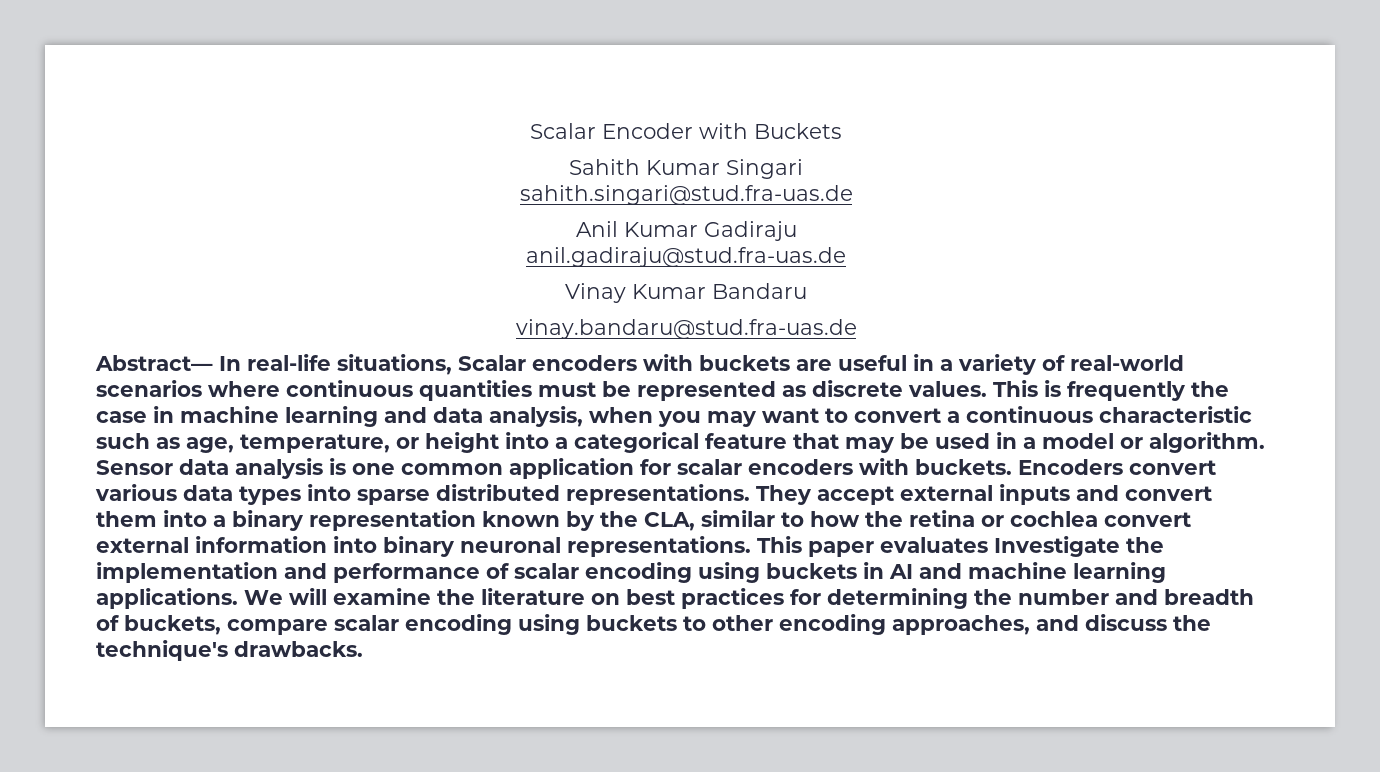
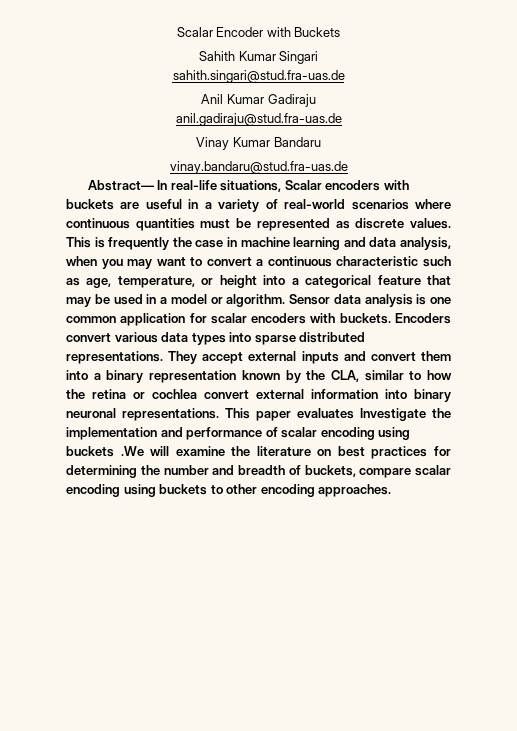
[863,562,1166,583] [96,588,283,609] in AI and machine learning applications. We -> [120,446,144,456] .We
[892,614,1211,635] [96,640,363,661] approaches, and discuss the technique's drawbacks. -> [318,484,392,497] approaches.

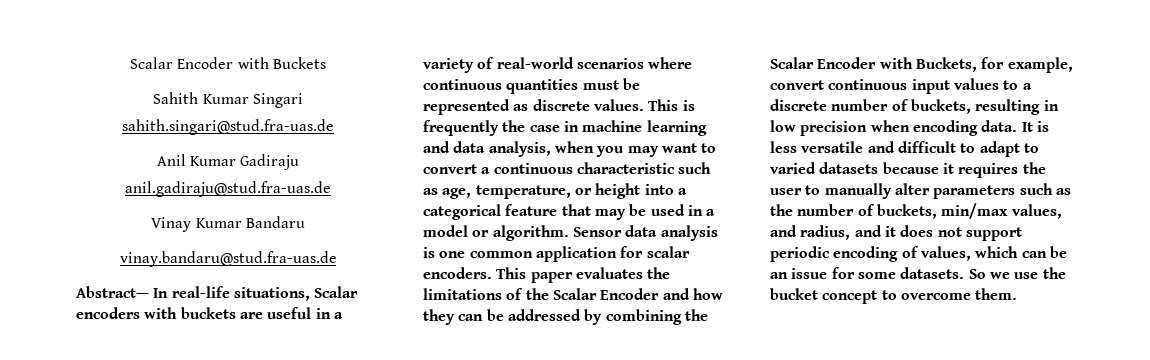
[251,313,451,324] [66,332,366,345] [66,351,452,364] [66,370,452,383] [66,389,451,402] [66,408,451,421] [66,427,411,440] [66,446,451,459] [66,465,451,478] [66,484,392,497] encoders with buckets. Encoders convert various data types into sparse distributed representations. They accept external inputs and convert them into a binary representation known by the CLA, similar to how the retina or cochlea convert external information into binary neuronal representations. This paper evaluates Investigate the implementation and performance of scalar encoding using buckets .We will examine the literature on best practices for determining the number and breadth of buckets, compare scalar encoding using buckets to other encoding approaches. -> [423,267,671,283] [423,288,723,300] [423,309,708,325] [770,57,1073,73] [770,78,1032,94] [770,99,1059,115] [770,120,1049,136] [770,141,1039,157] [770,162,1046,178] [770,183,1071,199] [770,203,1062,219] [770,225,1022,241] [770,246,1067,262] [770,267,1066,279] [770,288,1018,304] encoders. This paper evaluates the limitations of the Scalar Encoder and how they can be addressed by combining the Scalar Encoder with Buckets, for example, convert continuous input values to a discrete number of buckets, resulting in low precision when encoding data. It is less versatile and difficult to adapt to varied datasets because it requires the user to manually alter parameters such as the number of buckets, min/max values, and radius, and it does not support periodic encoding of values, which can be an issue for some datasets. So we use the bucket concept to overcome them.

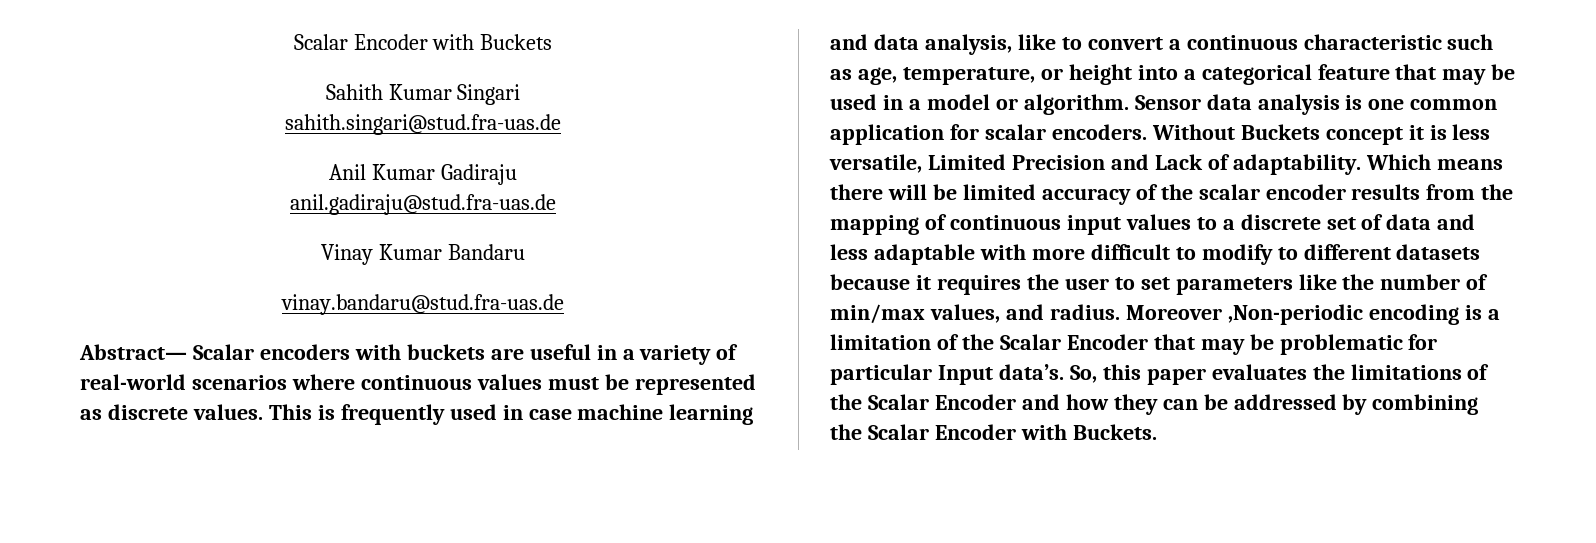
[153,286,310,301] In real-life situations, -> (187, 352) none
[506,79,579,94] quantities -> [476,374,542,390] values
[502,120,579,132] the case in -> [449,404,572,420] used in case
[554,141,697,157] when you may want -> [1017,34,1056,50] like
[496,267,527,279] This -> [1151,124,1491,145] [829,154,1503,175] [830,184,1514,205] [830,214,1476,235] [830,244,1481,265] [830,274,1489,295] [830,304,1500,325] [830,334,1438,355] [830,364,1141,385] Without Buckets concept it is less versatile, Limited Precision and Lack of adaptability. Which means there will be limited accuracy of the scalar encoder results from the mapping of continuous input values to a discrete set of data and less adaptable with more difficult to modify to different datasets because it requires the user to set parameters like the number of min/max values, and radius. Moreover ,Non-periodic encoding is a limitation of the Scalar Encoder that may be problematic for particular Input data’s. So, this
[915,57,1073,73] [770,78,1032,94] [770,99,1059,115] [770,120,1049,136] [770,141,1039,157] [770,162,1046,178] [770,183,1071,199] [770,203,1062,219] [770,225,1022,241] [770,246,1067,262] [770,267,1066,279] [770,288,1018,304] Buckets, for example, convert continuous input values to a discrete number of buckets, resulting in low precision when encoding data. It is less versatile and difficult to adapt to varied datasets because it requires the user to manually alter parameters such as the number of buckets, min/max values, and radius, and it does not support periodic encoding of values, which can be an issue for some datasets. So we use the bucket concept to overcome them. -> [1072,424,1157,440] Buckets.

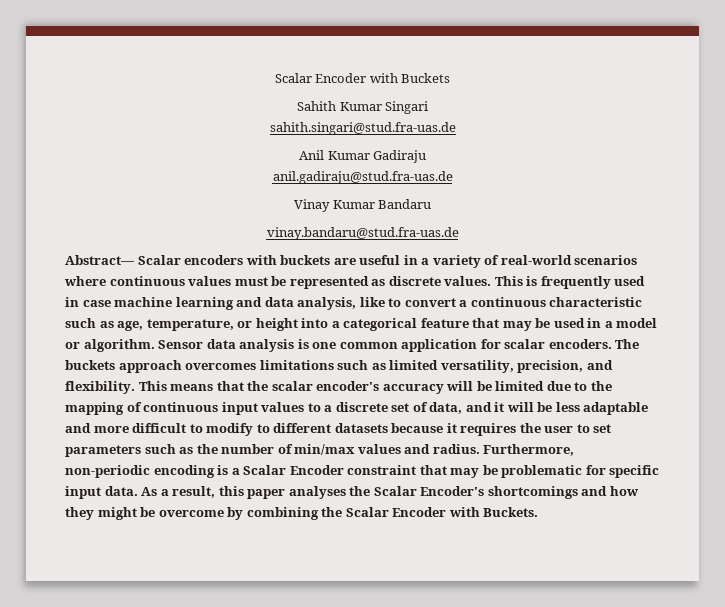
[1151,124,1491,145] [829,154,1503,175] [830,184,1476,205] Without Buckets concept it is less versatile, Limited Precision and Lack of adaptability. Which means there will be limited accuracy of the scalar encoder results from -> [615,339,640,349] [65,360,613,373] [65,381,588,394] The buckets approach overcomes limitations such as limited versatility, precision, and flexibility. This means that the scalar encoder's accuracy will be limited due to
[1386,214,1476,230] data and -> [429,402,553,414] data, and it will be
[979,244,1026,260] with -> [65,423,91,433] and
[1298,274,1337,290] like -> [144,444,194,454] such as
[929,304,1000,323] values, -> [357,444,401,454] values
[1125,304,1363,325] Moreover ,Non-periodic -> [483,444,575,456] [65,465,150,478] Furthermore, non-periodic
[830,334,1148,350] limitation of the Scalar Encoder -> [243,465,417,475] Scalar Encoder constraint
[830,364,1490,385] [830,394,1337,415] particular Input data’s. So, this paper evaluates the limitations of the Scalar Encoder and how they can be addressed -> [609,465,660,478] [65,486,639,499] [65,507,224,520] specific input data. As a result, this paper analyses the Scalar Encoder's shortcomings and how they might be overcome

